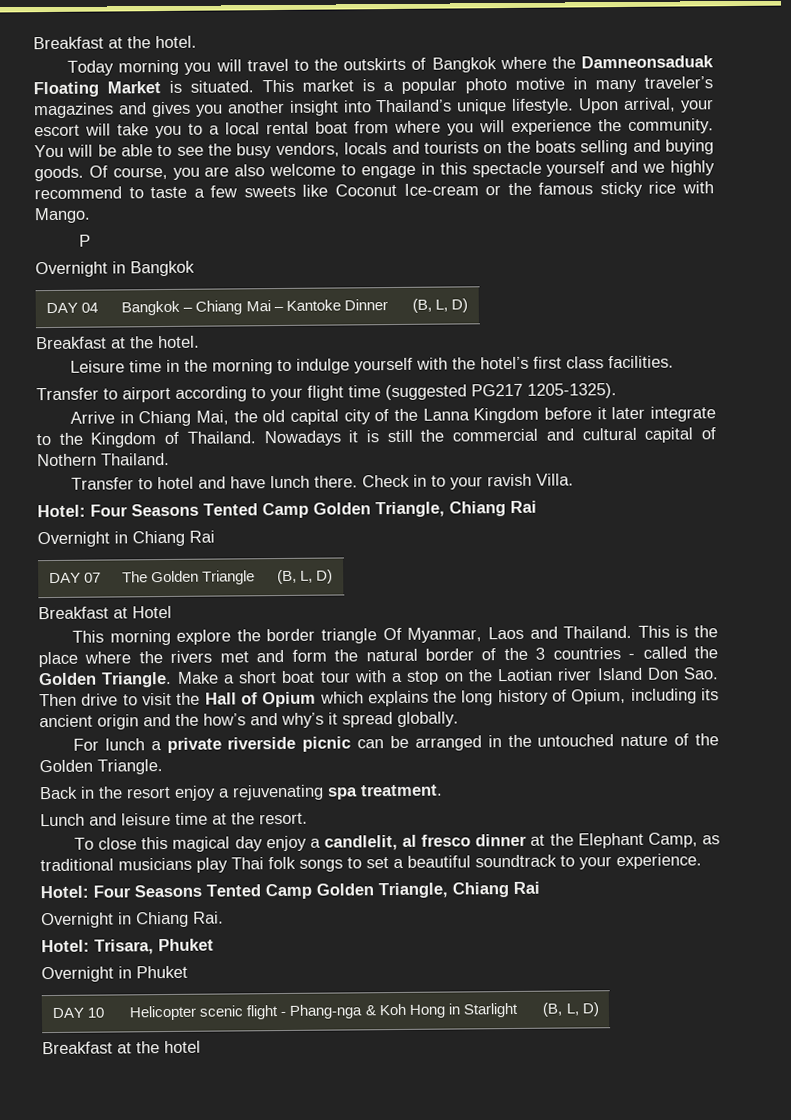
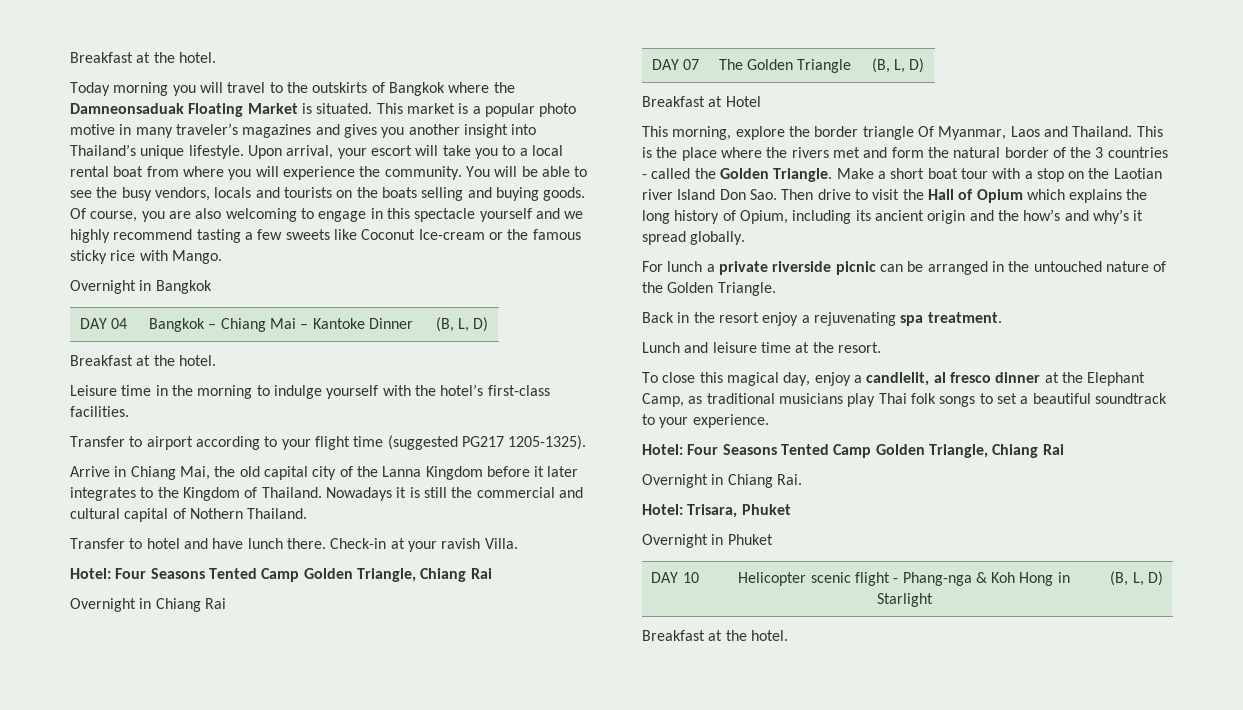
[269,163,337,177] welcome -> [225,208,297,222] welcoming
[128,186,188,199] to taste -> [196,229,241,243] tasting
[78,234,91,247] // P -> (222, 257) none
[533,356,605,369] first class -> [487,385,550,396] first-class
[650,406,717,422] integrate -> [70,487,136,501] integrates
[362,474,447,488] Check in to -> [330,538,405,549] Check-in at
[109,629,171,646] morning -> [672,126,732,140] morning,
[234,836,263,852] day -> [783,372,811,386] day,
[164,1040,201,1054] hotel -> [750,630,788,641] hotel.

